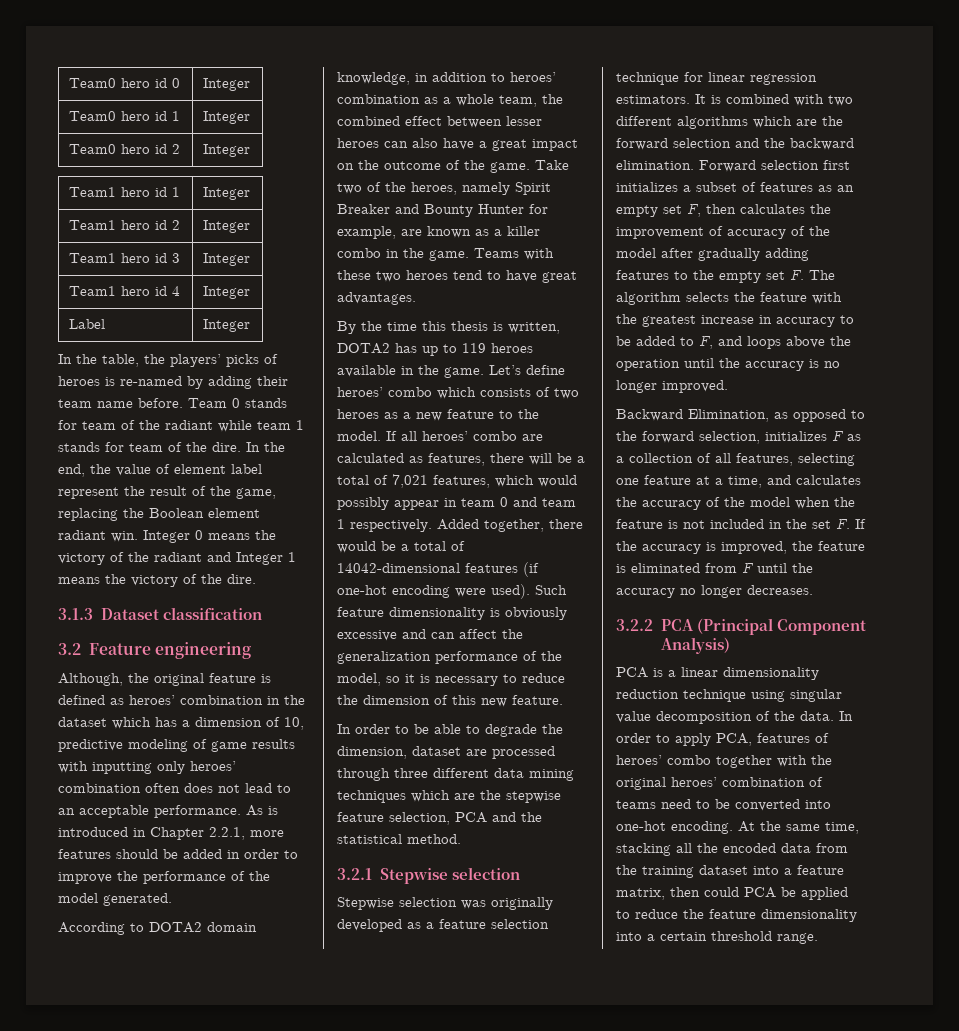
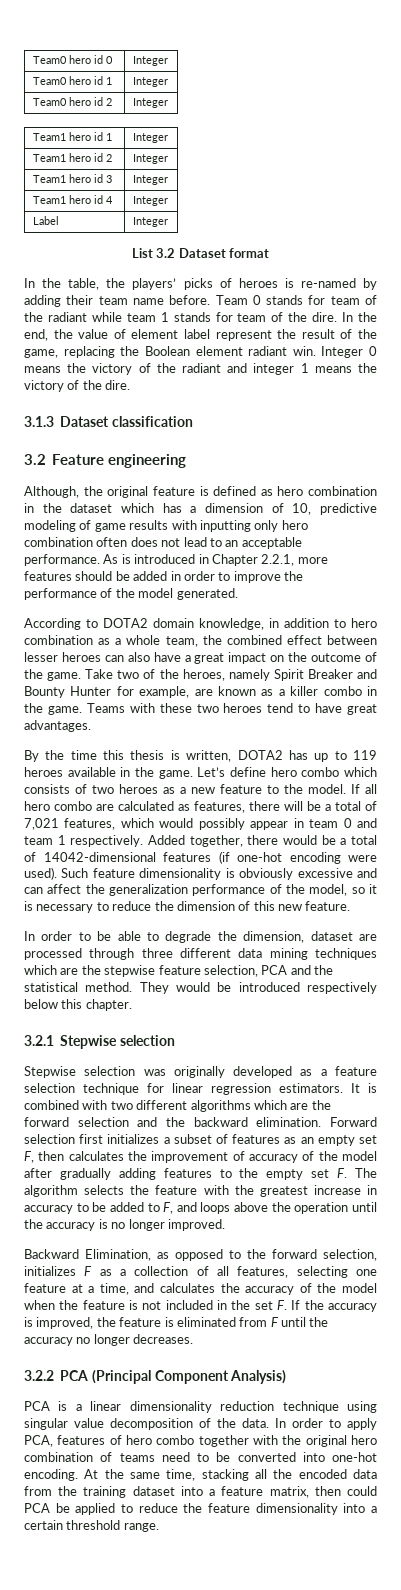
(251, 325) none -> [131,248,270,258] // List 3.2 Dataset format
[236,552,283,565] Integer -> [253,363,295,375] integer
[129,695,175,705] heroes’ -> [277,486,304,496] hero
[190,761,236,771] heroes’ -> [281,520,308,530] hero
[510,72,556,82] heroes’ -> [351,618,377,628] hero
[337,387,383,397] heroes’ -> [270,767,297,777] hero
[422,431,468,441] heroes’ -> [24,801,50,811] hero
(461, 839) none -> [139,982,378,994] [24,999,132,1011] They would be introduced respectively below this chapter.
[616,755,662,765] heroes’ -> [126,1435,152,1445] hero
[671,777,717,787] heroes’ -> [351,1435,377,1445] hero

